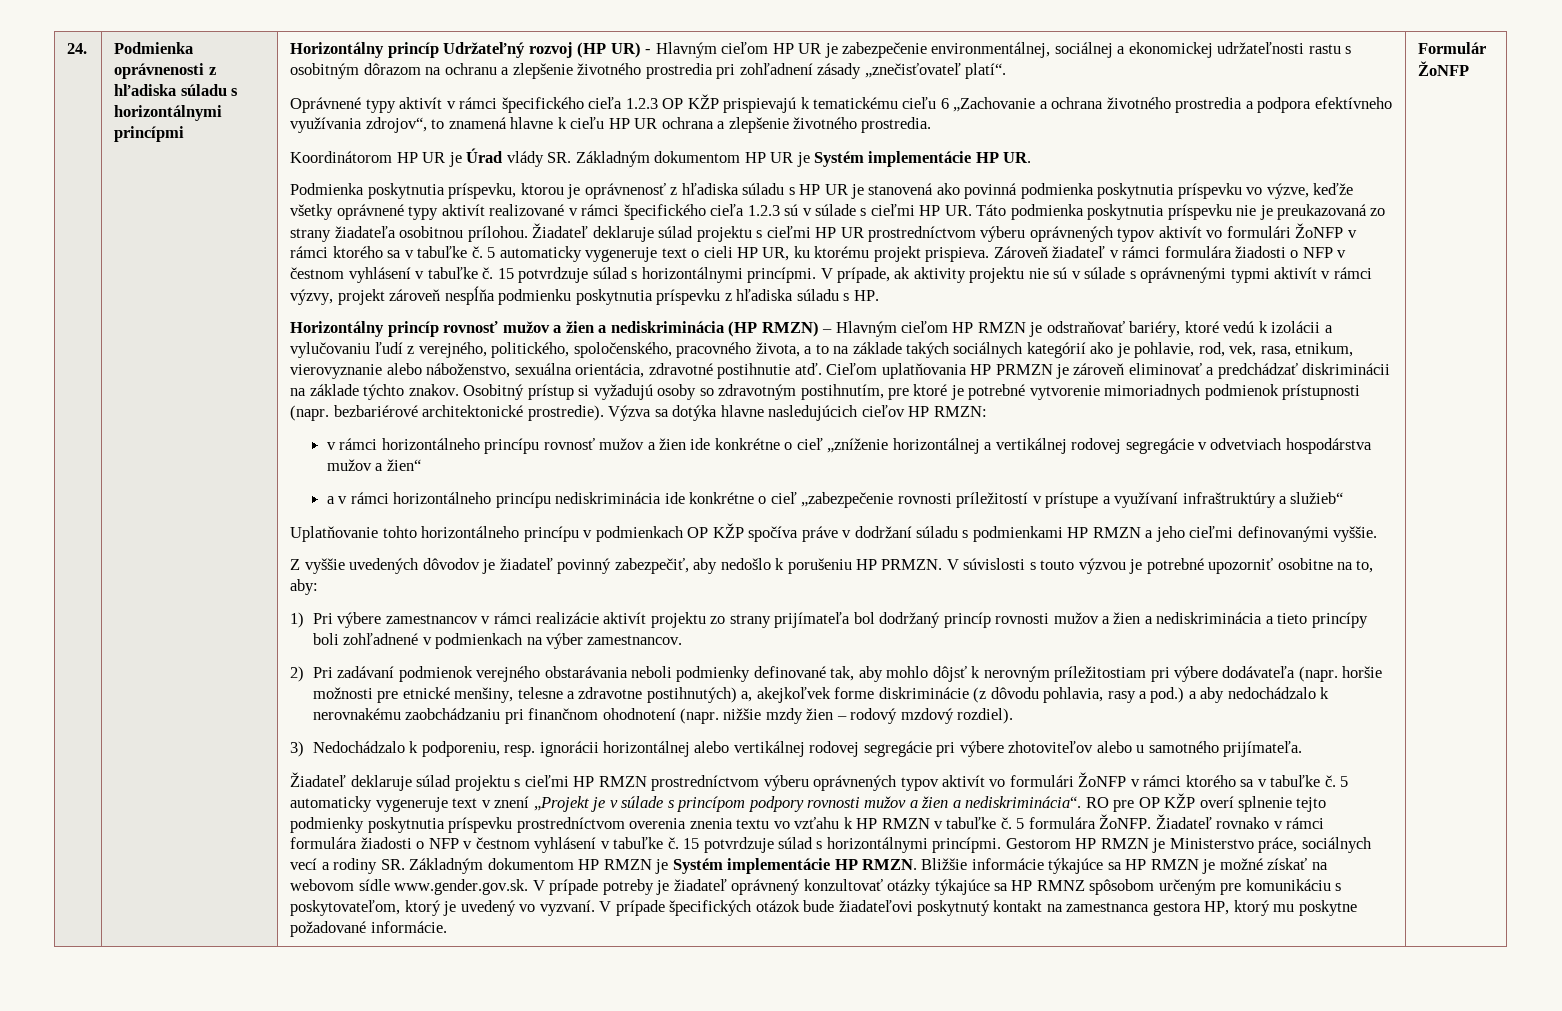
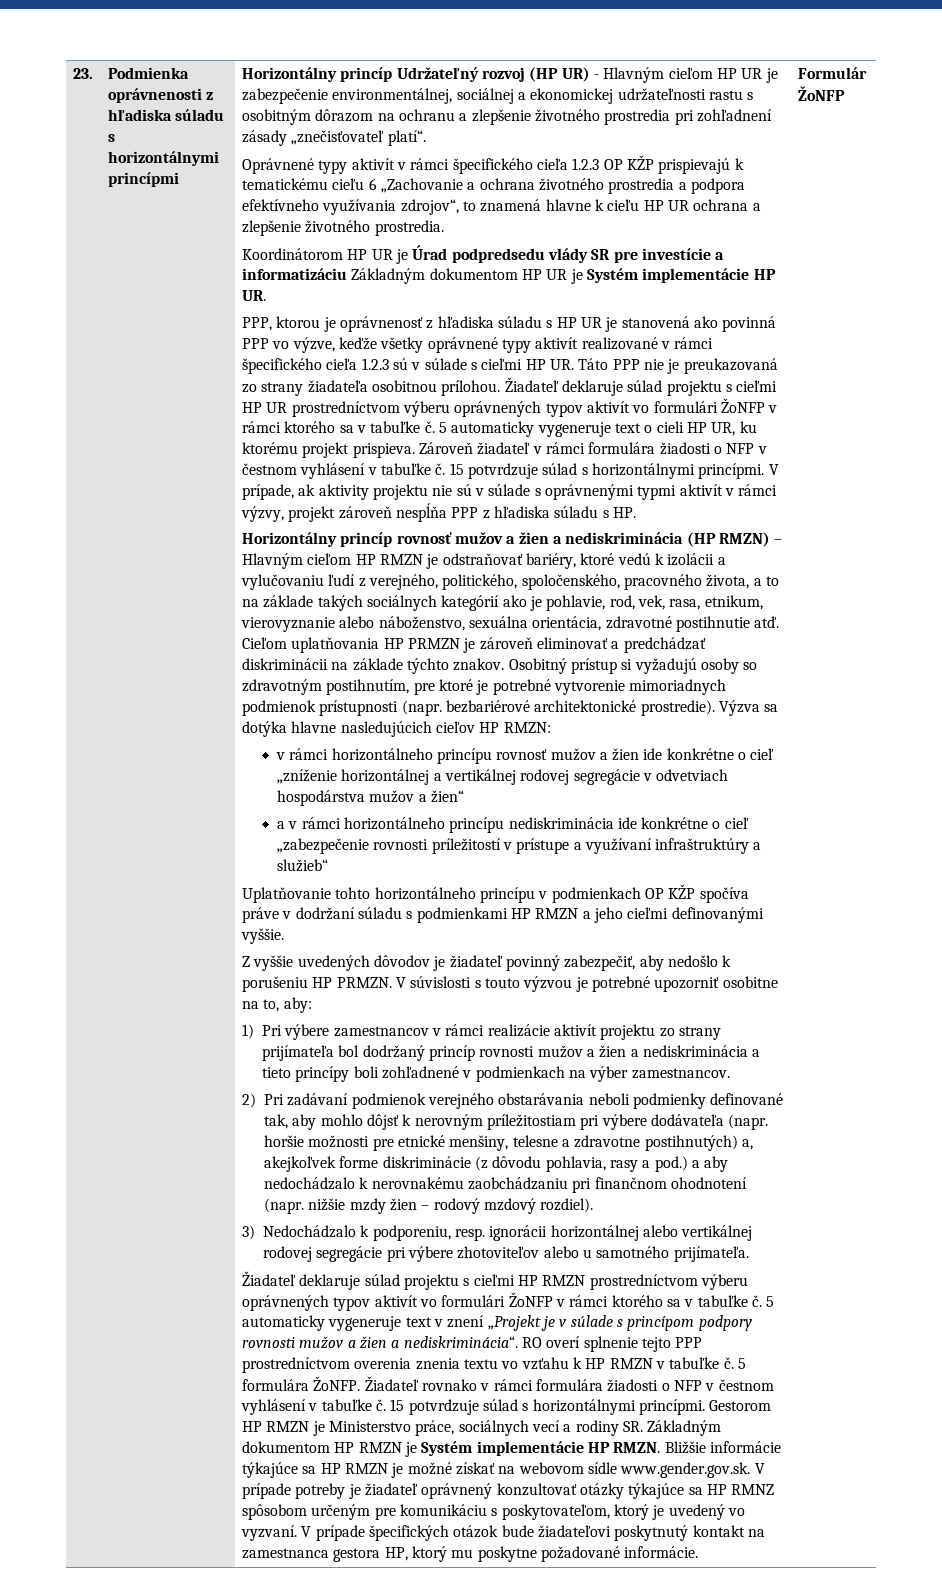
[67,43,88,54] 24. -> [73,68,94,79] 23.
[506,151,572,167] vlády SR. -> [451,248,725,263] [242,268,348,280] podpredsedu vlády SR pre investície a informatizáciu
[290,183,517,199] Podmienka poskytnutia príspevku, -> [242,317,273,331] PPP,
[1020,183,1242,199] podmienka poskytnutia príspevku -> [242,338,270,349] PPP
[1010,204,1232,220] podmienka poskytnutia príspevku -> [612,359,640,370] PPP
[498,289,721,305] podmienku poskytnutia príspevku -> [451,507,479,518] PPP
[1113,793,1327,812] [290,817,513,833] pre OP KŽP overí splnenie tejto podmienky poskytnutia príspevku -> [546,1336,703,1352] overí splnenie tejto PPP

